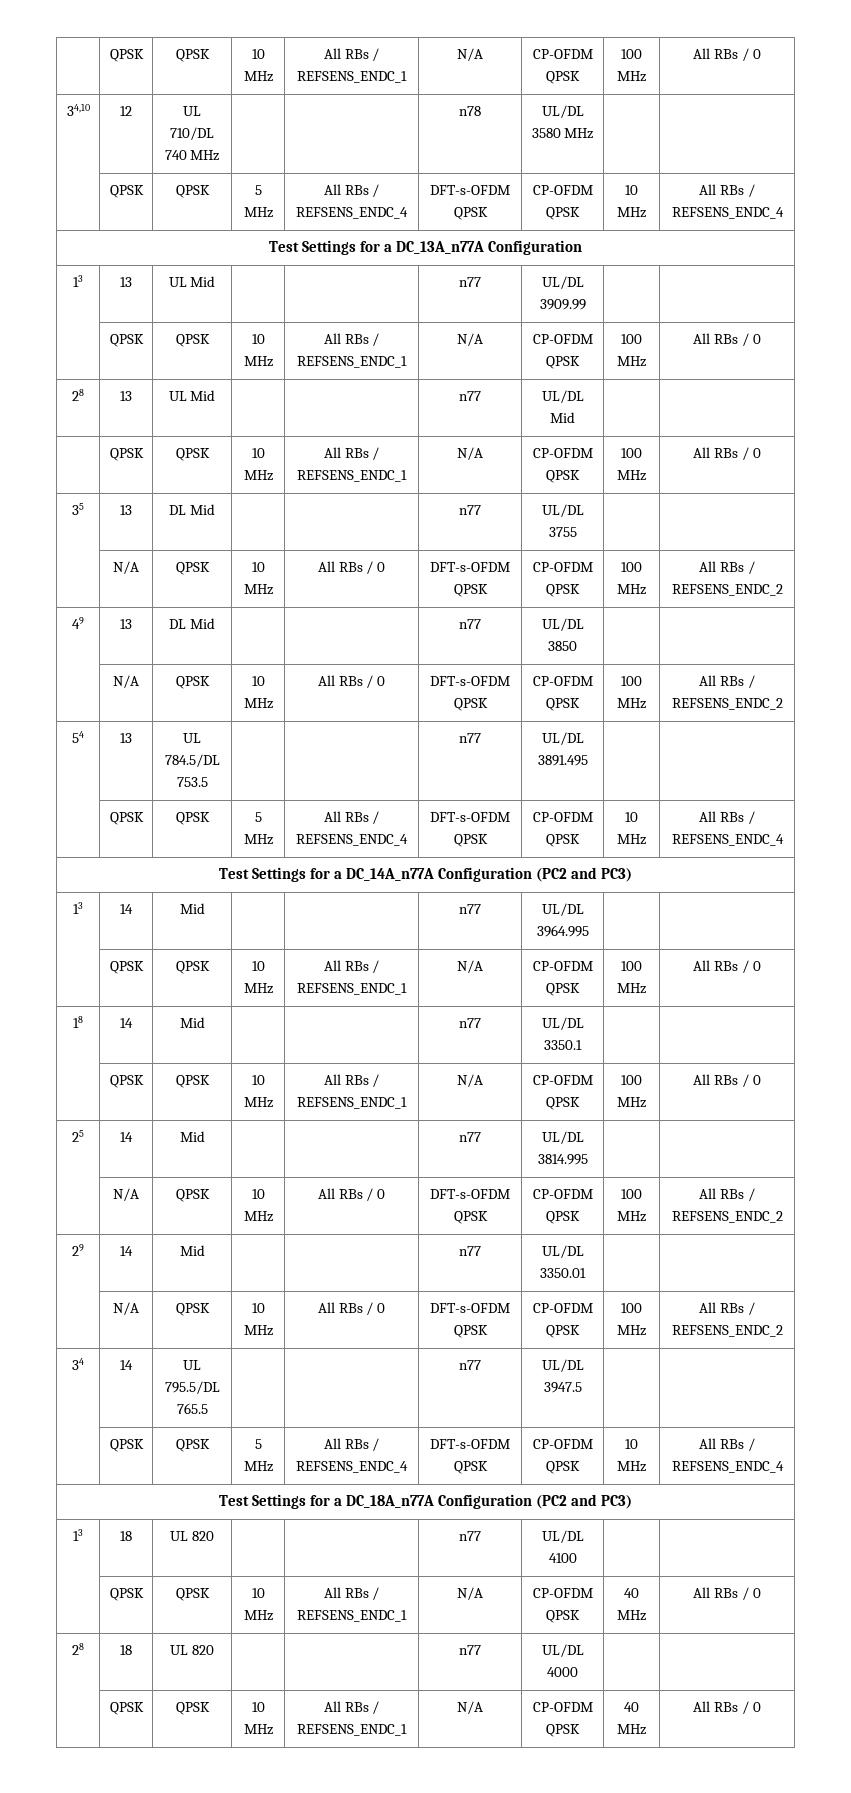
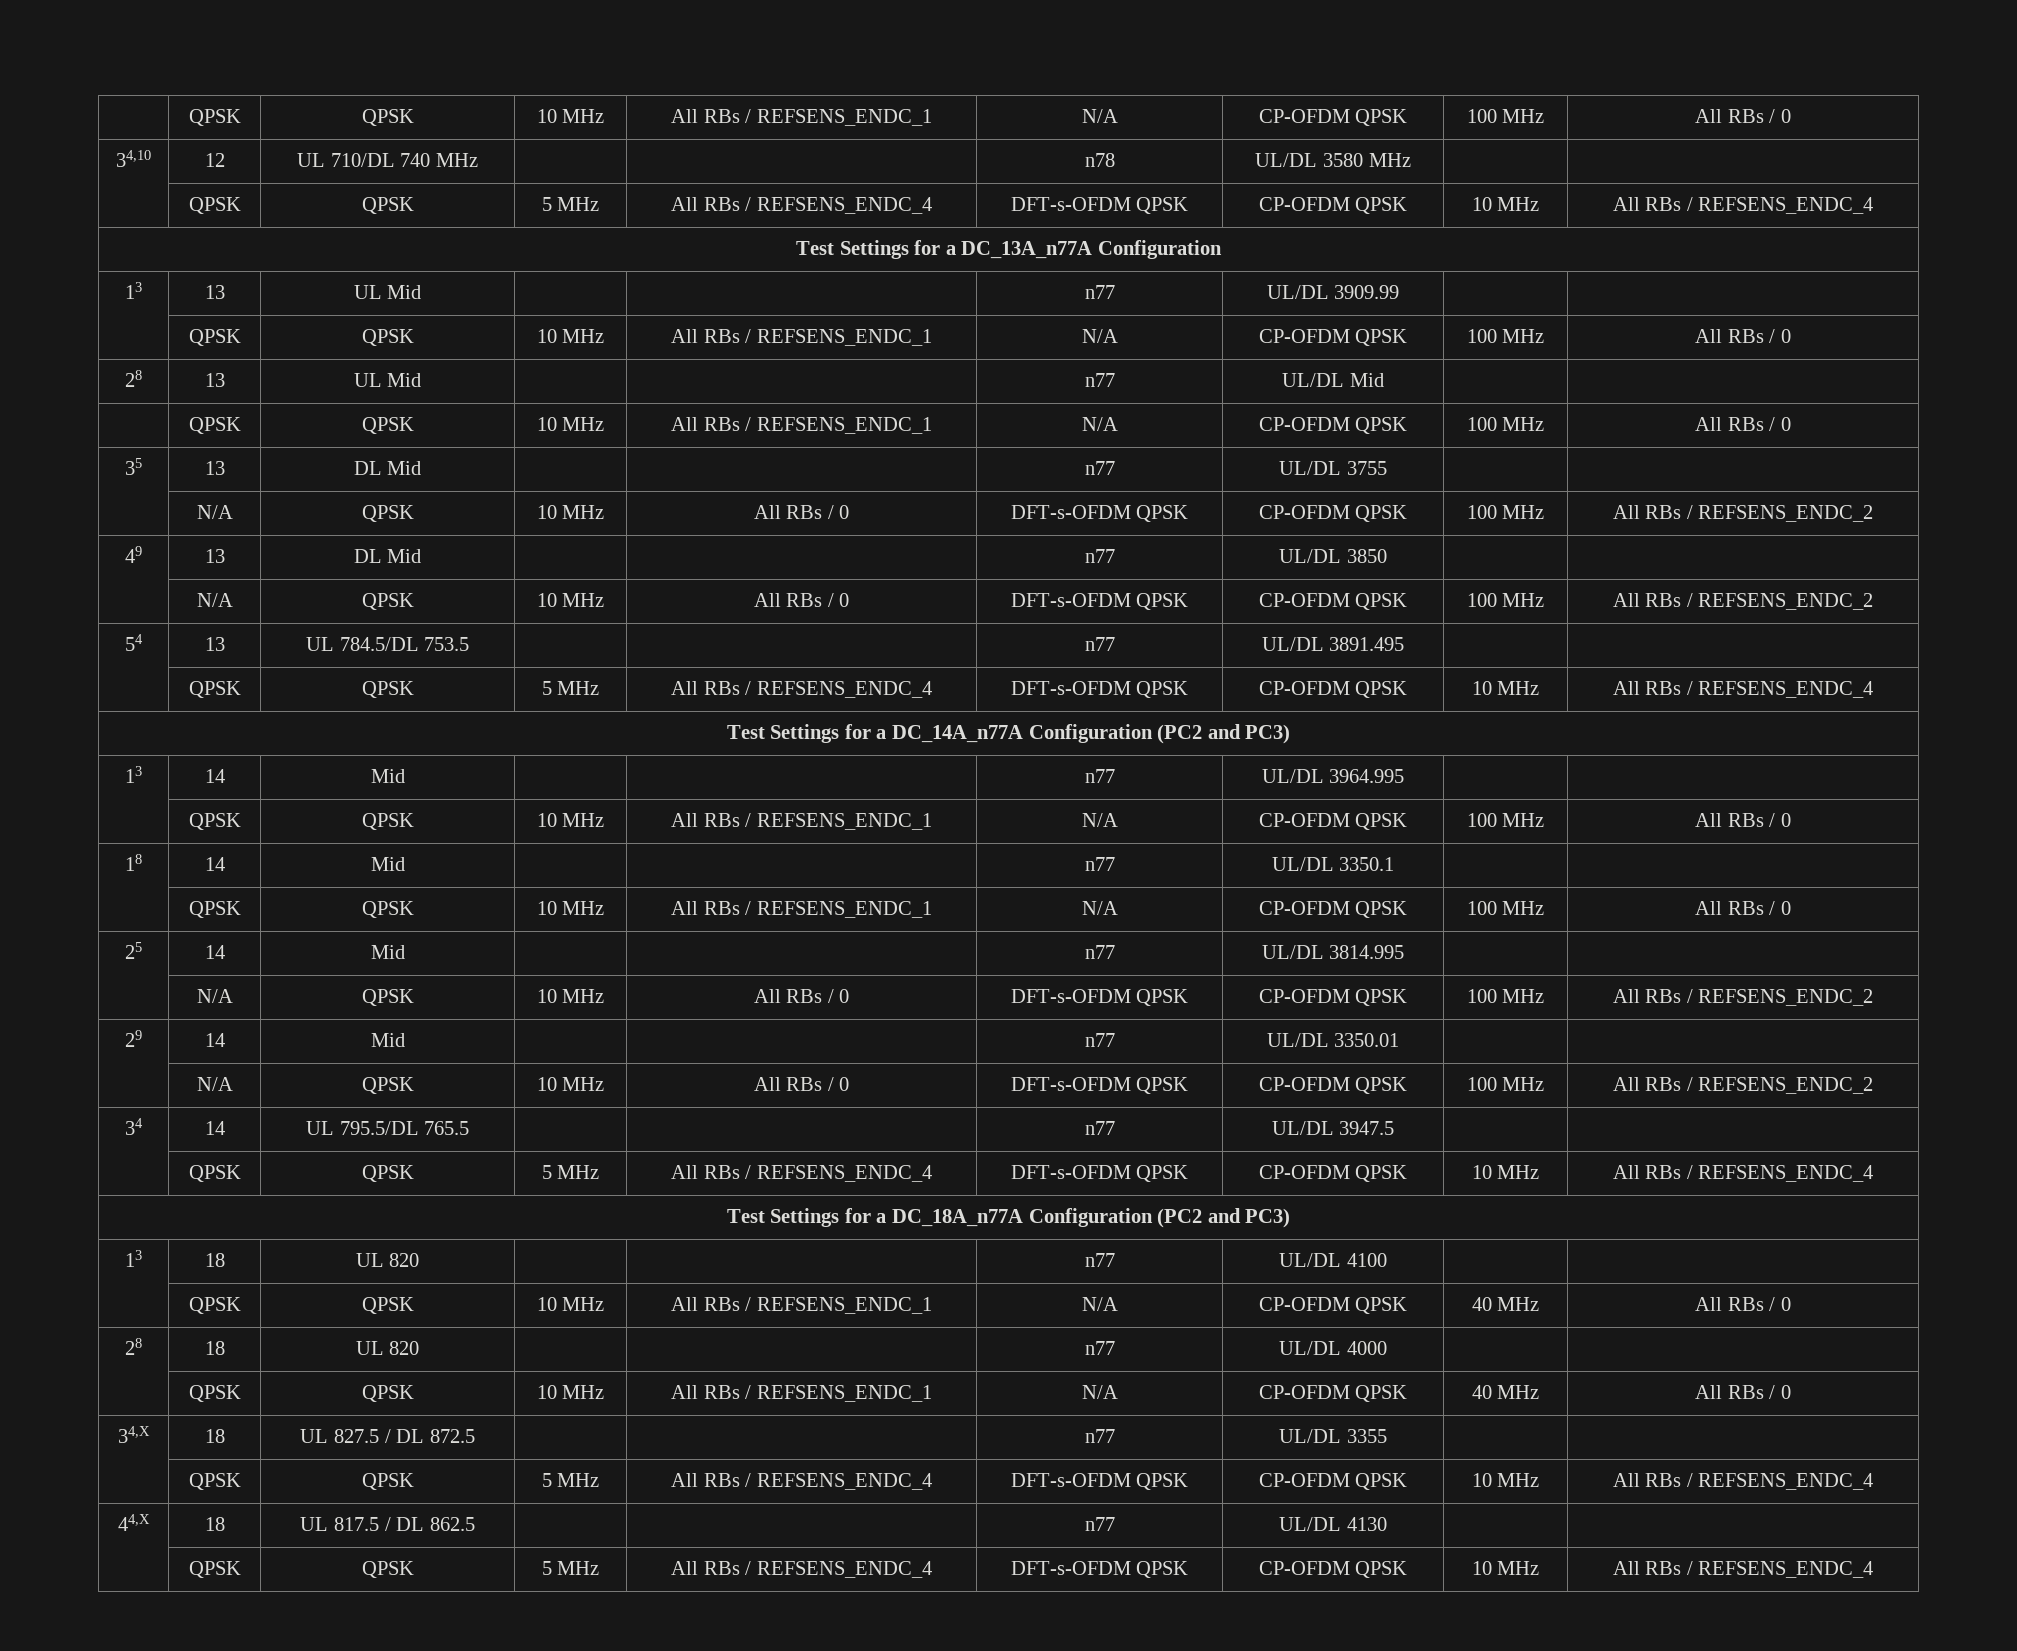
(761, 1707) none -> [118,1426,150,1443] [204,1429,225,1443] [300,1429,475,1443] [1084,1429,1115,1443] [1279,1429,1387,1443] [188,1473,241,1490] [361,1473,414,1490] [541,1473,600,1487] [671,1473,932,1490] [1010,1473,1189,1490] [1258,1473,1408,1490] [1471,1473,1540,1487] [1612,1473,1874,1490] [118,1514,150,1531] [204,1517,225,1531] [300,1517,475,1531] [1084,1517,1115,1531] [1279,1517,1387,1531] [188,1561,241,1578] [361,1561,414,1578] [541,1561,600,1575] [671,1561,932,1578] [1010,1561,1189,1578] [1258,1561,1408,1578] [1471,1561,1540,1575] [1612,1561,1874,1578] // 34,X | 18 | UL 827.5 / DL 872.5 | | | n77 | UL/DL 3355 | | // | QPSK | QPSK | 5 MHz | All RBs / REFSENS_ENDC_4 | DFT-s-OFDM QPSK | CP-OFDM QPSK | 10 MHz | All RBs / REFSENS_ENDC_4 // 44,X | 18 | UL 817.5 / DL 862.5 | | | n77 | UL/DL 4130 | | // | QPSK | QPSK | 5 MHz | All RBs / REFSENS_ENDC_4 | DFT-s-OFDM QPSK | CP-OFDM QPSK | 10 MHz | All RBs / REFSENS_ENDC_4

